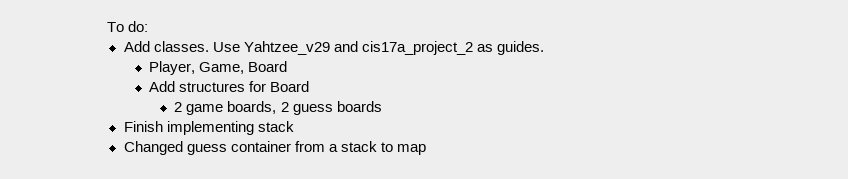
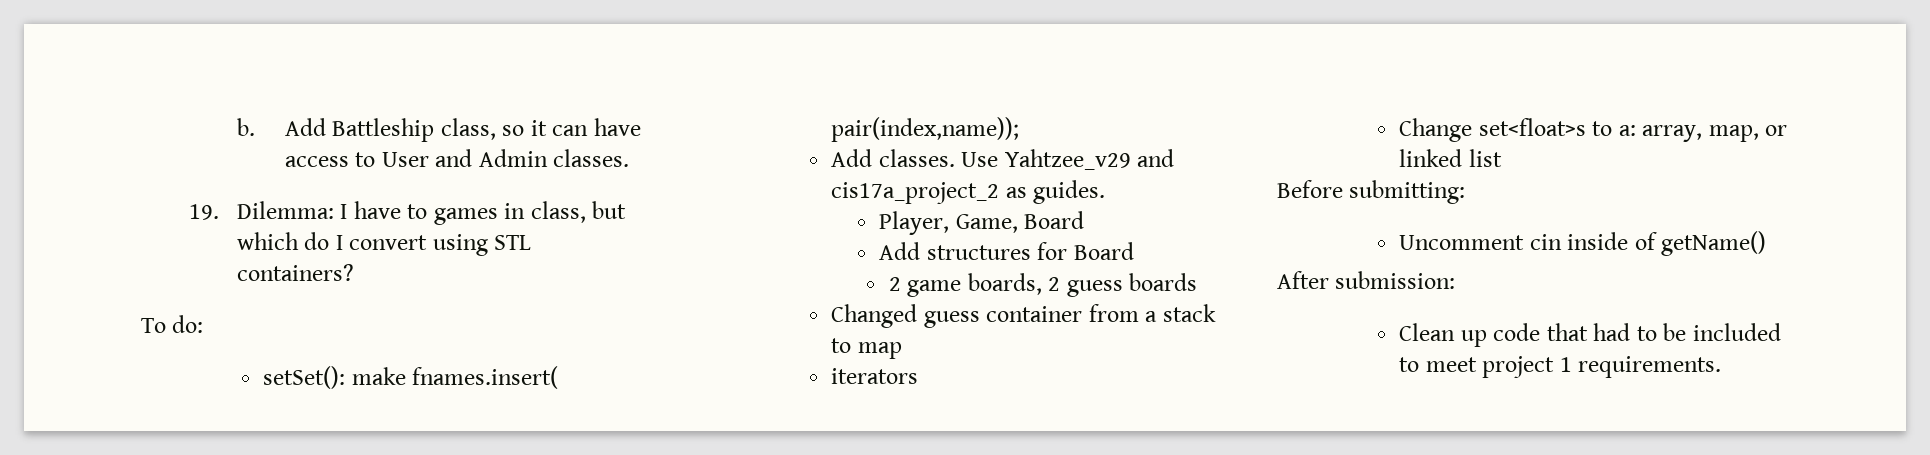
[107,21,149,32] To do: -> [236,118,641,142] [284,149,630,167] [188,201,627,225] [236,232,532,256] [236,264,354,281] [141,315,204,333] [263,366,559,389] [831,117,1020,142] b. Add Battleship class, so it can have access to User and Admin classes. // 19. Dilemma: I have to games in class, but which do I convert using STL containers? // To do: // setSet(): make fnames.insert( pair(index,name));
[123,121,295,135] // Finish implementing stack -> (1198, 282) none
(427, 149) none -> [831,368,919,384] [1399,118,1788,142] [1399,149,1502,167] [1277,180,1466,204] [1399,231,1767,256] [1277,271,1456,289] [1399,323,1781,347] [1399,356,1722,378] // iterators // Change set<float>s to a: array, map, or linked list // Before submitting: // Uncomment cin inside of getName() // After submission: // Clean up code that had to be included to meet project 1 requirements.

